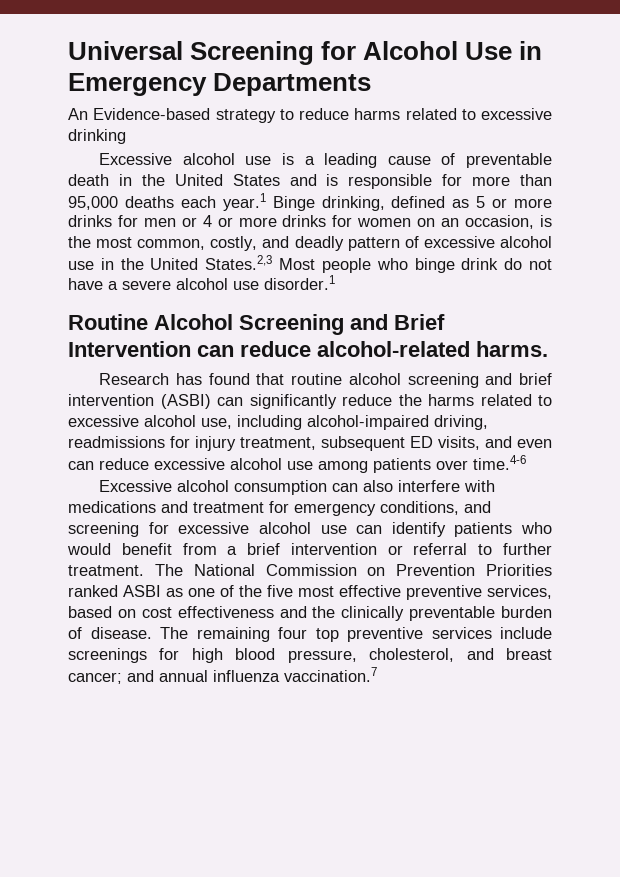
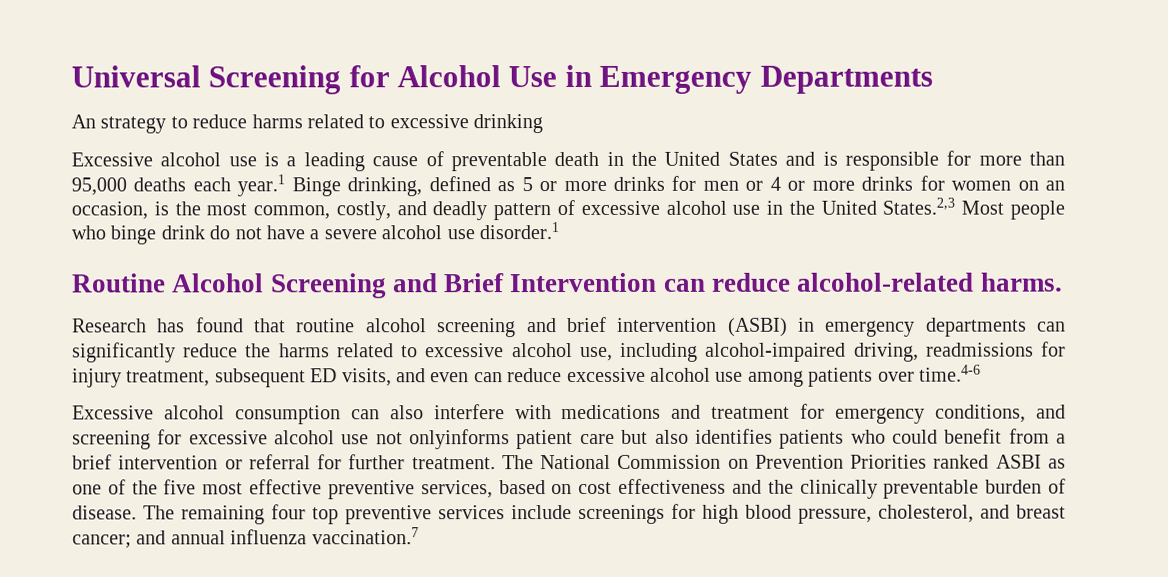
[93,108,211,120] Evidence-based -> (96, 121) none
(211, 401) none -> [797,317,1027,337] in emergency departments
[356,522,446,537] can identify -> [375,428,773,450] not onlyinforms patient care but also identifies
[67,543,111,555] would -> [891,429,938,444] could
[478,544,493,555] to -> [317,454,343,470] for

